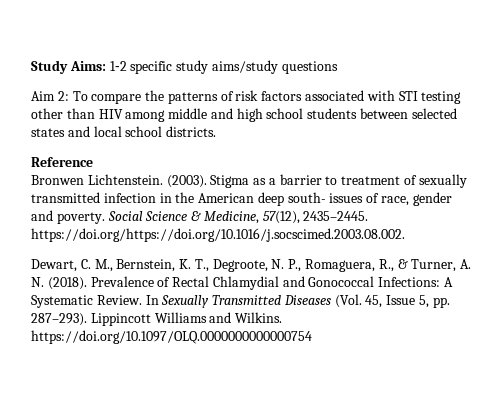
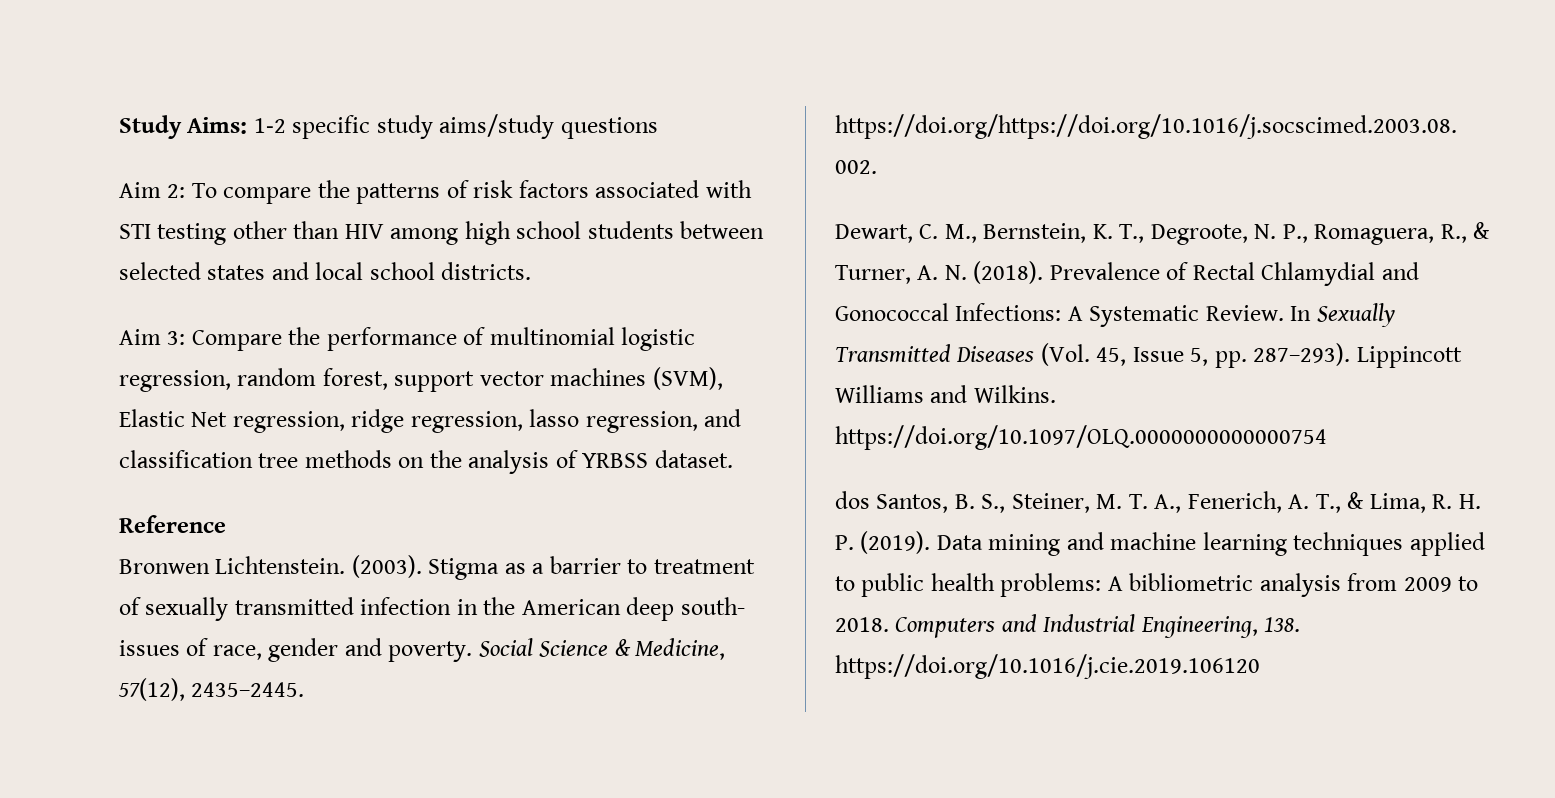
[168,108,233,119] middle and -> (459, 236) none
(217, 131) none -> [119,327,696,351] [119,367,723,392] [119,409,742,433] [119,450,733,474] // Aim 3: Compare the performance of multinomial logistic regression, random forest, support vector machines (SVM), Elastic Net regression, ridge regression, lasso regression, and classification tree methods on the analysis of YRBSS dataset.
(312, 337) none -> [835,491,1481,513] [835,531,1485,556] [835,573,1479,597] [835,614,1301,638] [835,654,1260,679] // dos Santos, B. S., Steiner, M. T. A., Fenerich, A. T., & Lima, R. H. P. (2019). Data mining and machine learning techniques applied to public health problems: A bibliometric analysis from 2009 to 2018. Computers and Industrial Engineering, 138. https://doi.org/10.1016/j.cie.2019.106120

